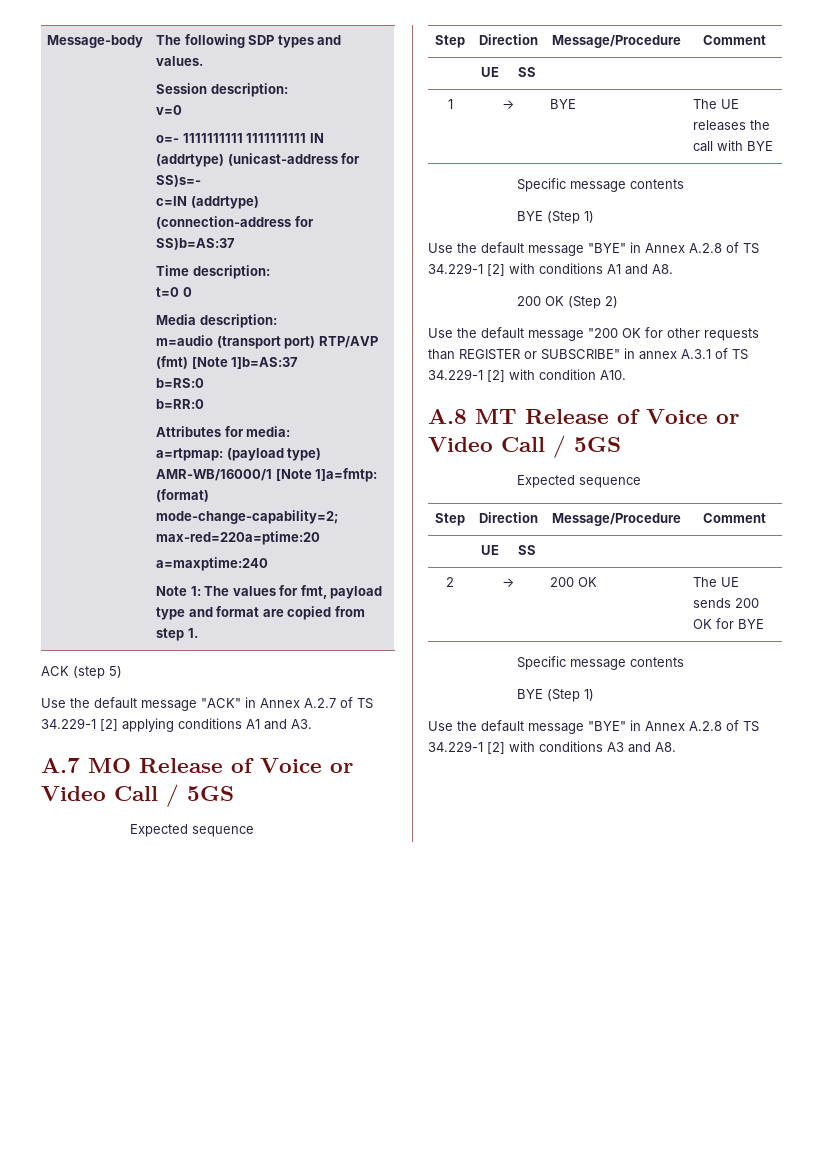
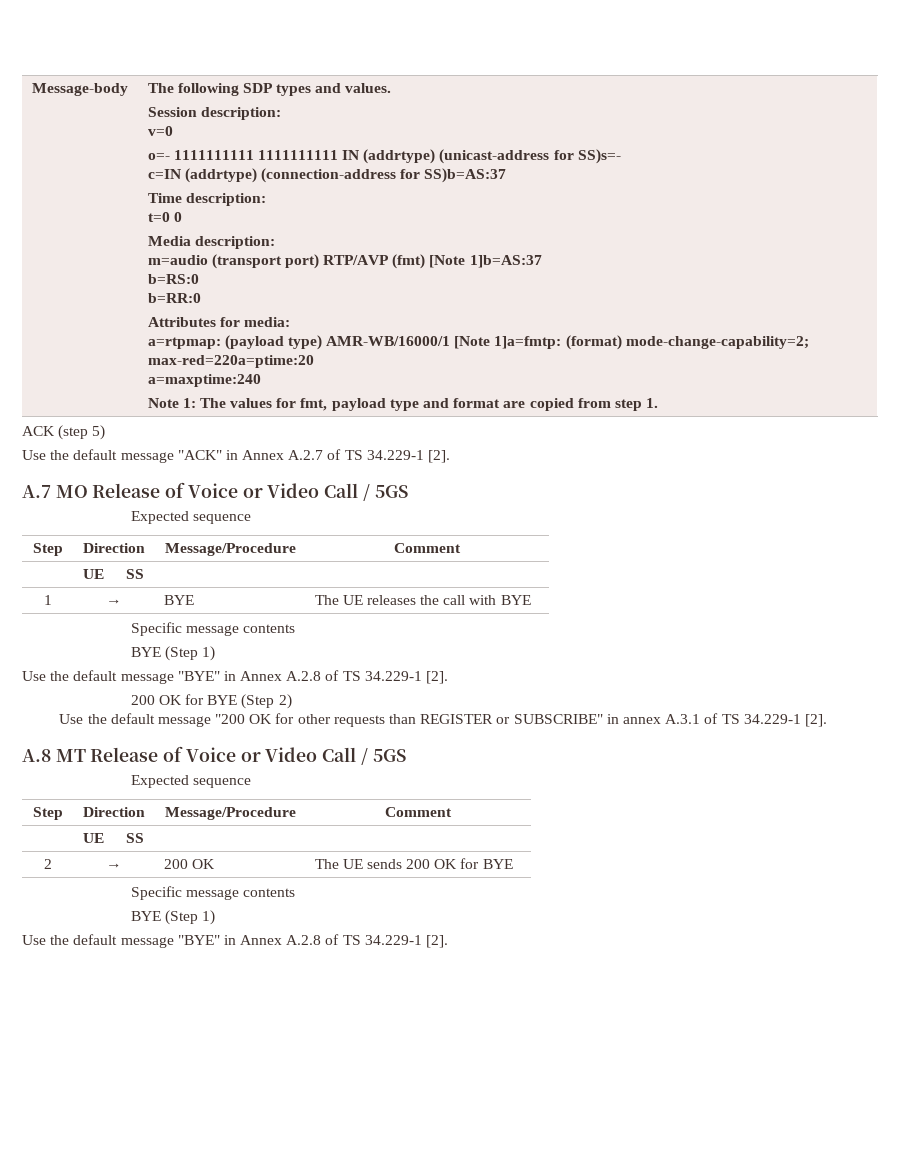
[100,718,312,732] [2] applying conditions A1 and A3. -> [428,450,451,463] [2].
[487,263,673,276] [517,296,565,306] [2] with conditions A1 and A8. // 200 OK -> [426,671,449,684] [130,694,238,705] [2]. // 200 OK for BYE
[487,369,626,382] [2] with condition A10. -> [804,714,827,727] [2].
[487,741,676,754] [2] with conditions A3 and A8. -> [426,935,449,948] [2].

